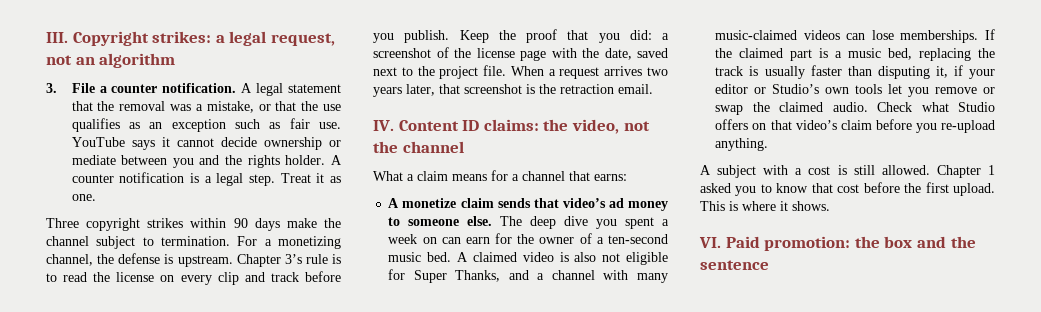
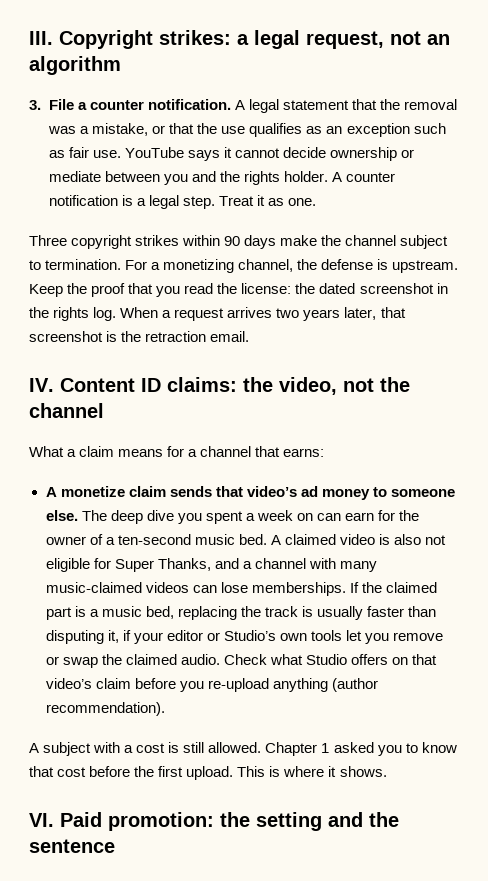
[236,254,341,267] [46,271,341,285] [373,30,450,43] Chapter 3’s rule is to read the license on every clip and track before you publish. -> (459, 266) none
[629,30,669,40] [373,47,668,61] [373,65,507,79] did: a screenshot of the license page with the date, saved next to the project file. -> [184,283,448,294] [29,307,117,321] read the license: the dated screenshot in the rights log.
[715,138,769,151] anything. -> [272,678,378,692] [45,702,165,716] anything (author recommendation).
[884,236,913,248] box -> [256,812,322,831] setting

